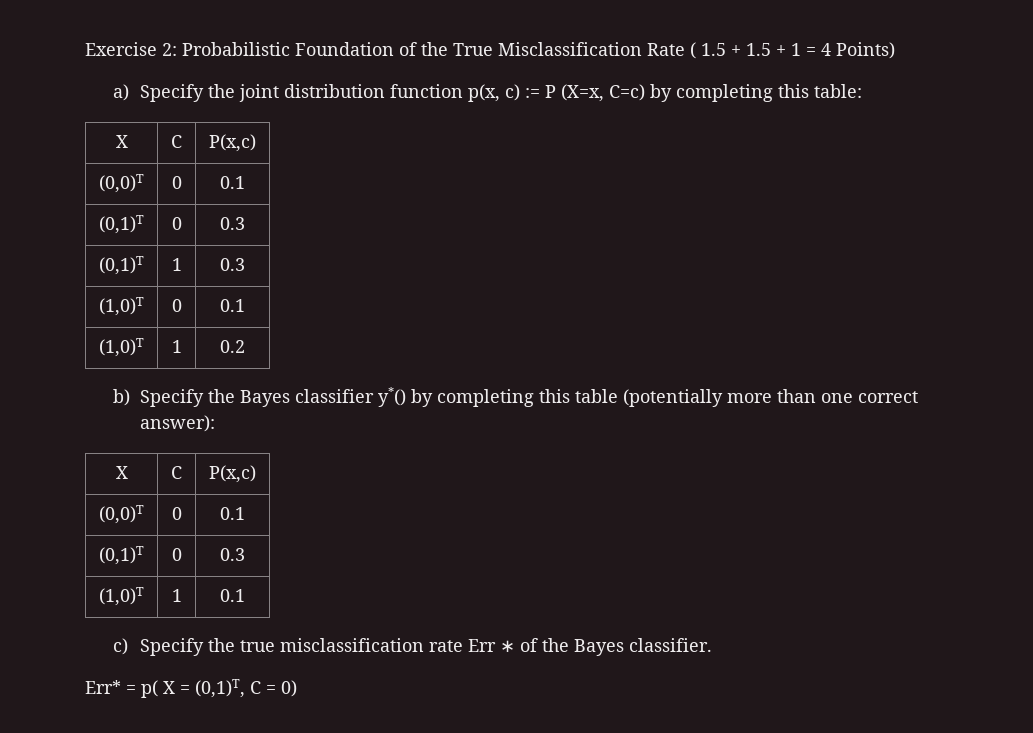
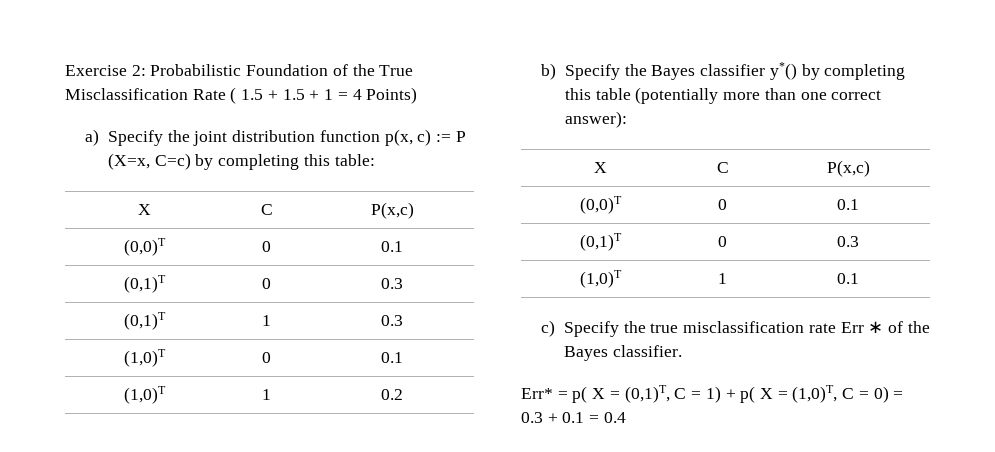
[281,680,297,697] 0) -> [705,385,904,403] [521,412,626,423] 1) + p( X = (1,0)T, C = 0) = 0.3 + 0.1 = 0.4

